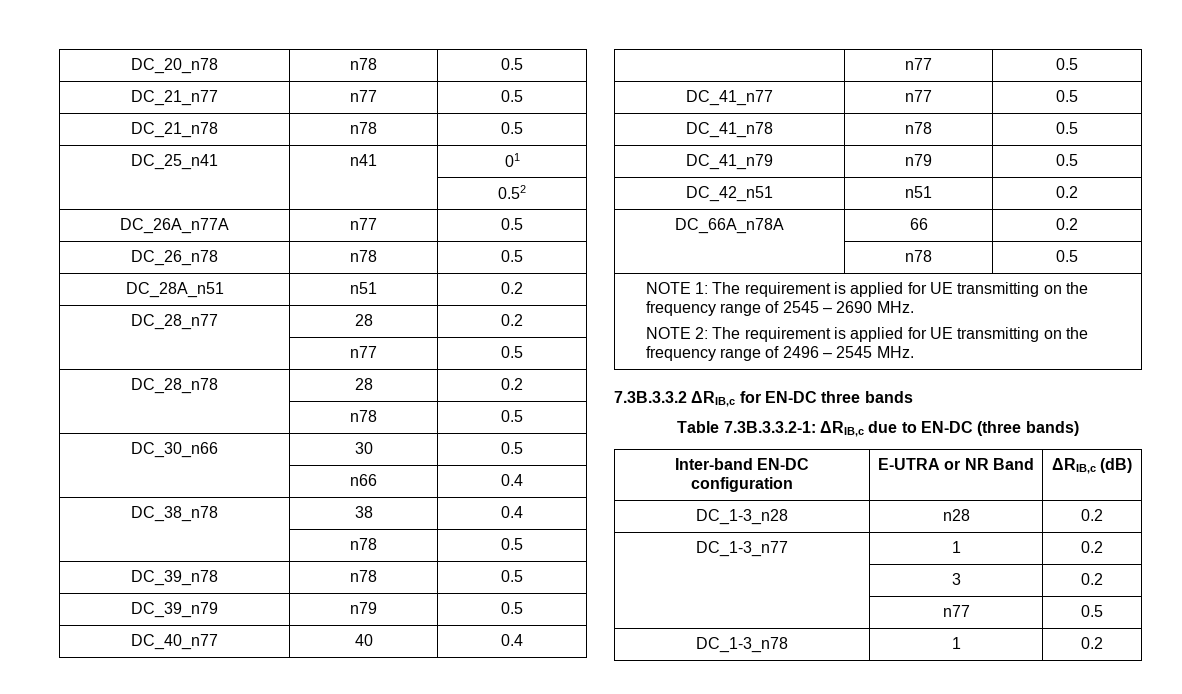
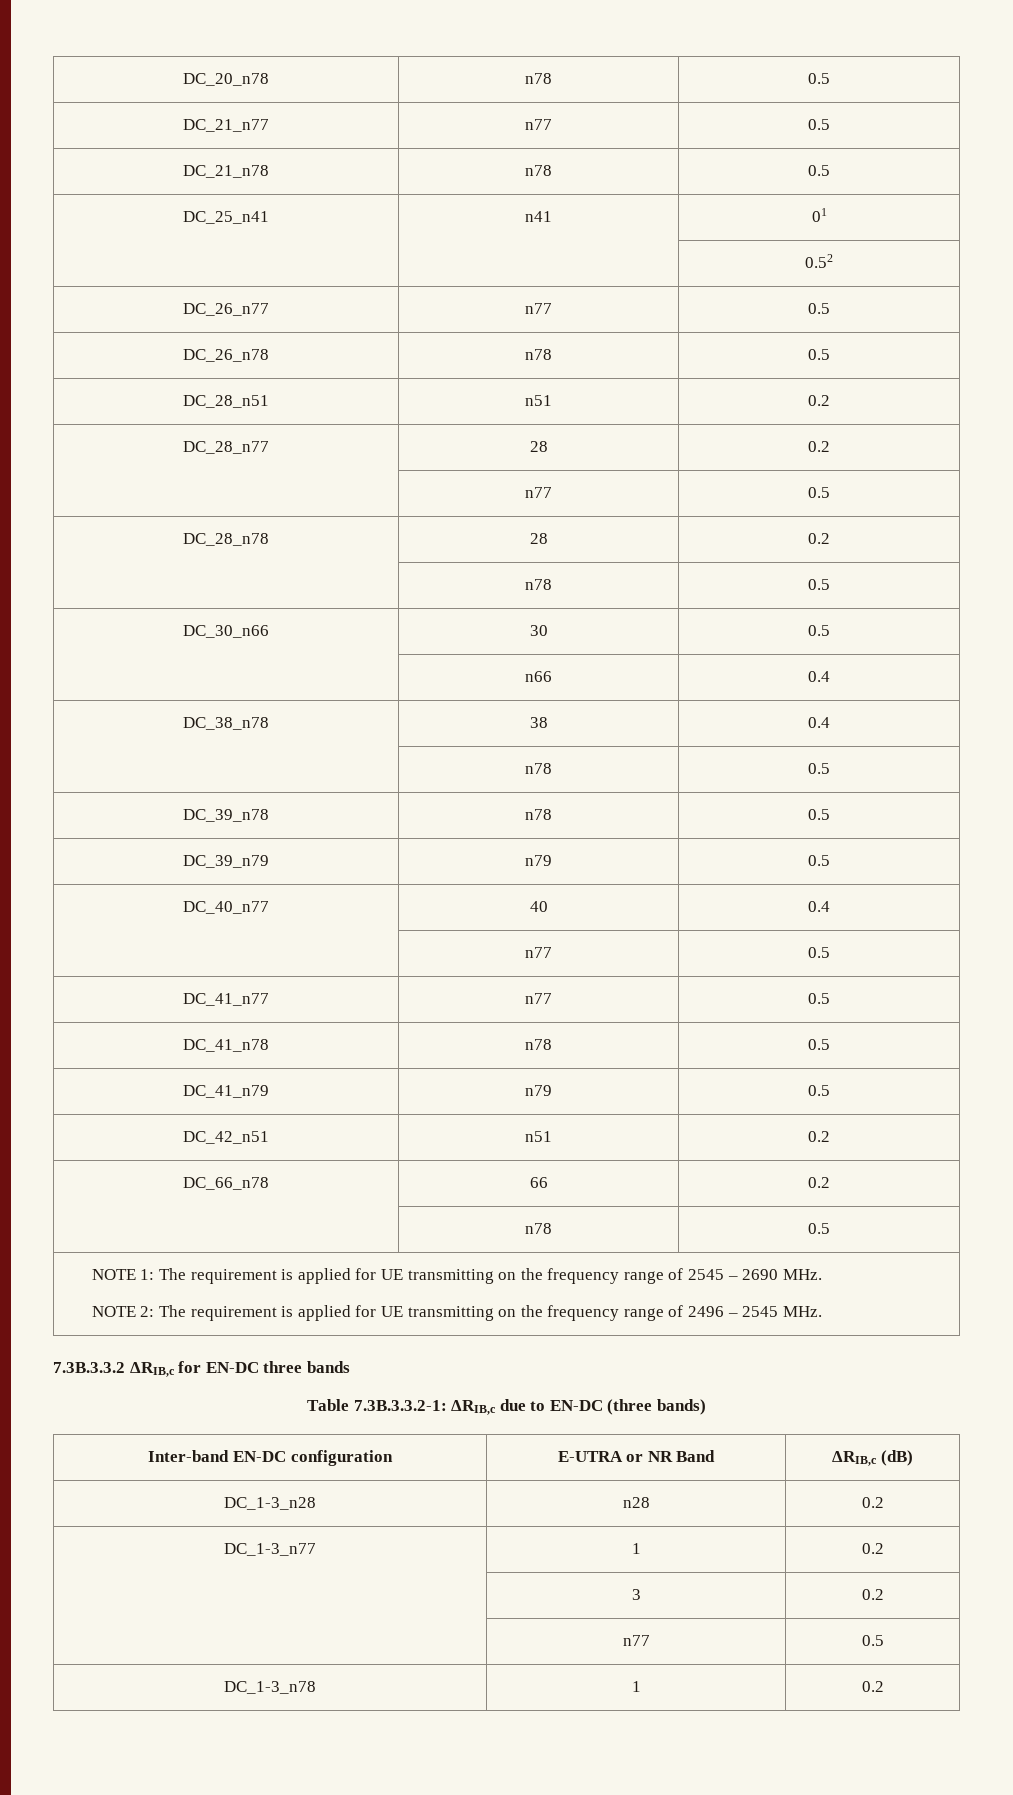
[120,218,229,234] DC_26A_n77A -> [183,303,269,316] DC_26_n77
[125,282,224,298] DC_28A_n51 -> [183,395,269,408] DC_28_n51
[675,218,784,234] DC_66A_n78A -> [183,1177,269,1190] DC_66_n78

